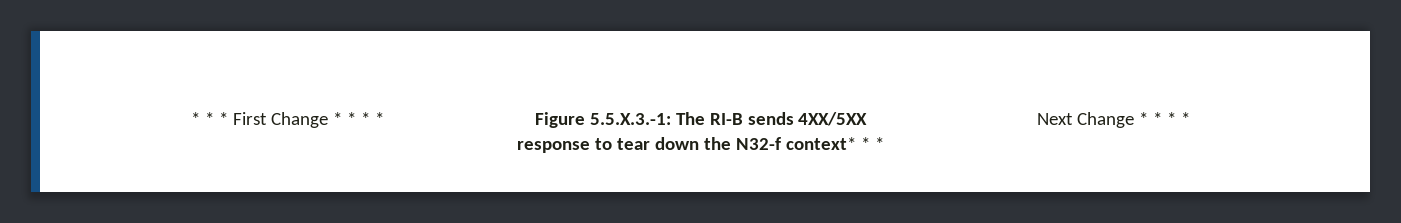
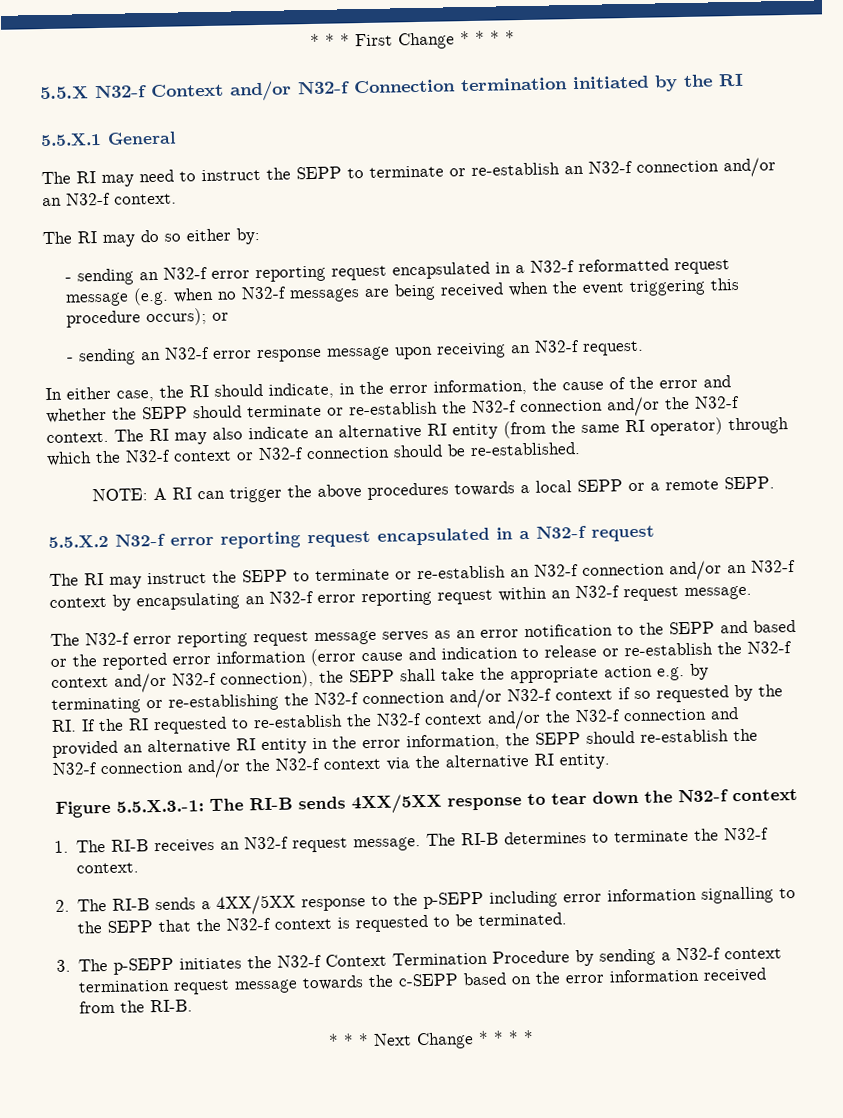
(384, 118) none -> [40,73,744,102] [40,131,176,147] [41,157,776,187] [42,192,177,207] [42,227,261,247] [65,258,731,286] [65,277,740,307] [66,307,230,328] [67,339,645,366] [45,375,731,402] [46,395,740,424] [46,417,789,445] [46,441,581,467] [91,476,775,503] [48,525,655,549] [49,559,796,589] [49,585,752,611] [50,619,796,648] [50,641,792,671] [51,663,709,693] [51,684,783,714] [51,707,739,735] [52,728,758,758] [52,753,610,779] // 5.5.X N32-f Context and/or N32-f Connection termination initiated by the RI // 5.5.X.1 General // The RI may need to instruct the SEPP to terminate or re-establish an N32-f connection and/or an N32-f context. // The RI may do so either by: // - sending an N32-f error reporting request encapsulated in a N32-f reformatted request message (e.g. when no N32-f messages are being received when the event triggering this procedure occurs); or // - sending an N32-f error response message upon receiving an N32-f request. // In either case, the RI should indicate, in the error information, the cause of the error and whether the SEPP should terminate or re-establish the N32-f connection and/or the N32-f context. The RI may also indicate an alternative RI entity (from the same RI operator) through which the N32-f context or N32-f connection should be re-established. // NOTE: A RI can trigger the above procedures towards a local SEPP or a remote SEPP. // 5.5.X.2 N32-f error reporting request encapsulated in a N32-f request // The RI may instruct the SEPP to terminate or re-establish an N32-f connection and/or an N32-f context by encapsulating an N32-f error reporting request within an N32-f request message. // The N32-f error reporting request message serves as an error notification to the SEPP and based or the reported error information (error cause and indication to release or re-establish the N32-f context and/or N32-f connection), the SEPP shall take the appropriate action e.g. by terminating or re-establishing the N32-f connection and/or N32-f context if so requested by the RI. If the RI requested to re-establish the N32-f context and/or the N32-f connection and provided an alternative RI entity in the error information, the SEPP should re-establish the N32-f connection and/or the N32-f context via the alternative RI entity.
[785,137,856,150] context* -> [731,788,798,802] [54,827,770,854] [76,862,140,874] [55,886,797,915] [77,912,568,934] [56,947,783,975] [78,967,768,995] [79,999,194,1014] [327,1033,339,1047] context // 1. The RI-B receives an N32-f request message. The RI-B determines to terminate the N32-f context. // 2. The RI-B sends a 4XX/5XX response to the p-SEPP including error information signalling to the SEPP that the N32-f context is requested to be terminated. // 3. The p-SEPP initiates the N32-f Context Termination Procedure by sending a N32-f context termination request message towards the c-SEPP based on the error information received from the RI-B. // *

